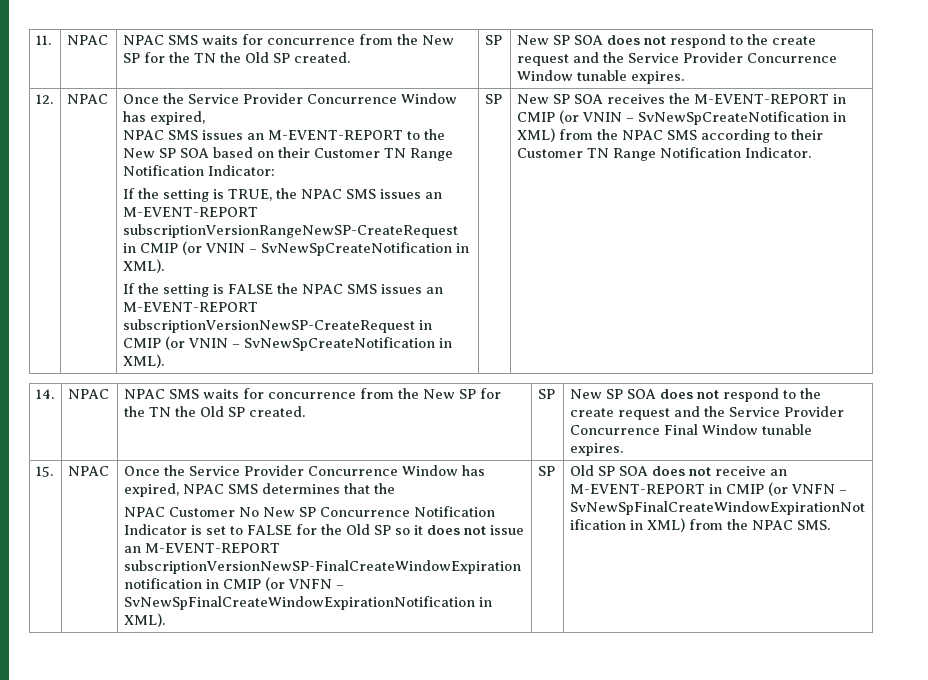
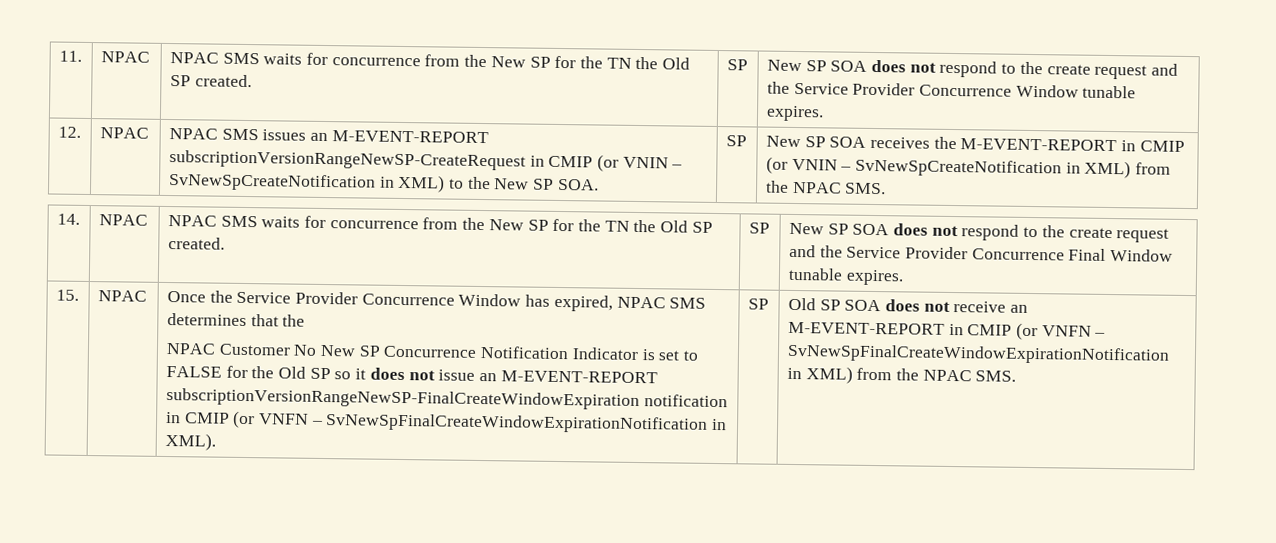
[122,93,457,104] [122,111,205,125] [122,129,445,140] [122,147,453,161] [122,165,275,176] [122,188,297,202] Once the Service Provider Concurrence Window has expired, // NPAC SMS issues an M-EVENT-REPORT to the New SP SOA based on their Customer TN Range Notification Indicator: // If the setting is TRUE, the -> (149, 133) none
[122,259,164,273] [122,283,443,297] [122,302,258,312] [122,319,432,333] [122,336,452,351] [122,354,164,368] XML). // If the setting is FALSE the NPAC SMS issues an M-EVENT-REPORT subscriptionVersionNewSP-CreateRequest in CMIP (or VNIN – SvNewSpCreateNotification in XML). -> [397,174,599,193] XML) to the New SP SOA.
[666,129,823,143] [516,147,811,161] SMS according to their Customer TN Range Notification Indicator. -> [845,182,887,195] SMS.
[123,560,521,574] subscriptionVersionNewSP-FinalCreateWindowExpiration -> [165,387,640,411] subscriptionVersionRangeNewSP-FinalCreateWindowExpiration

